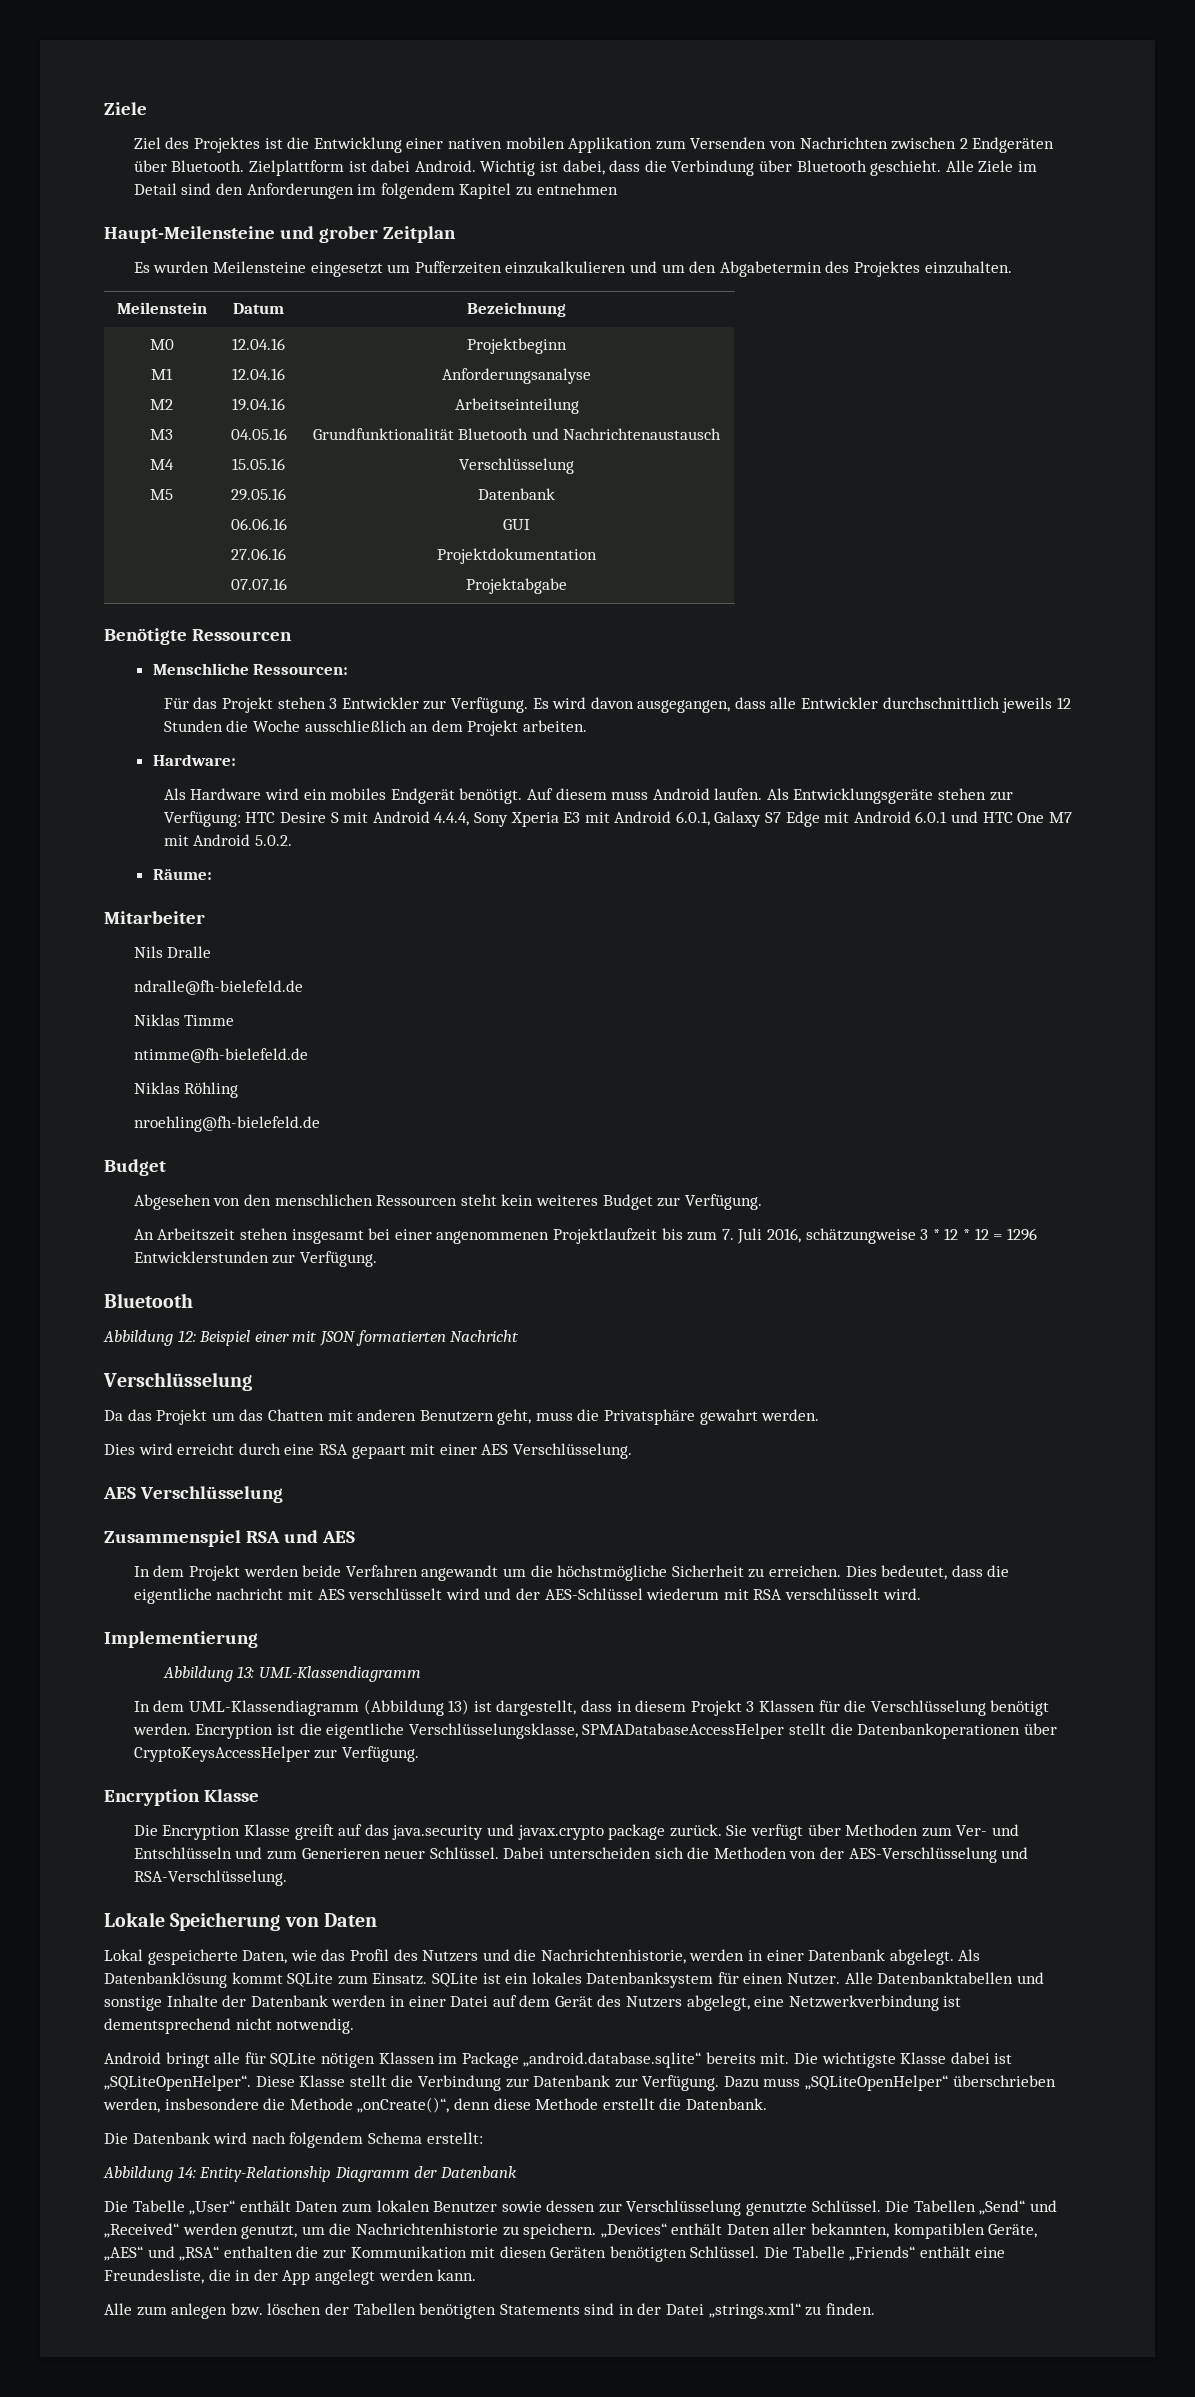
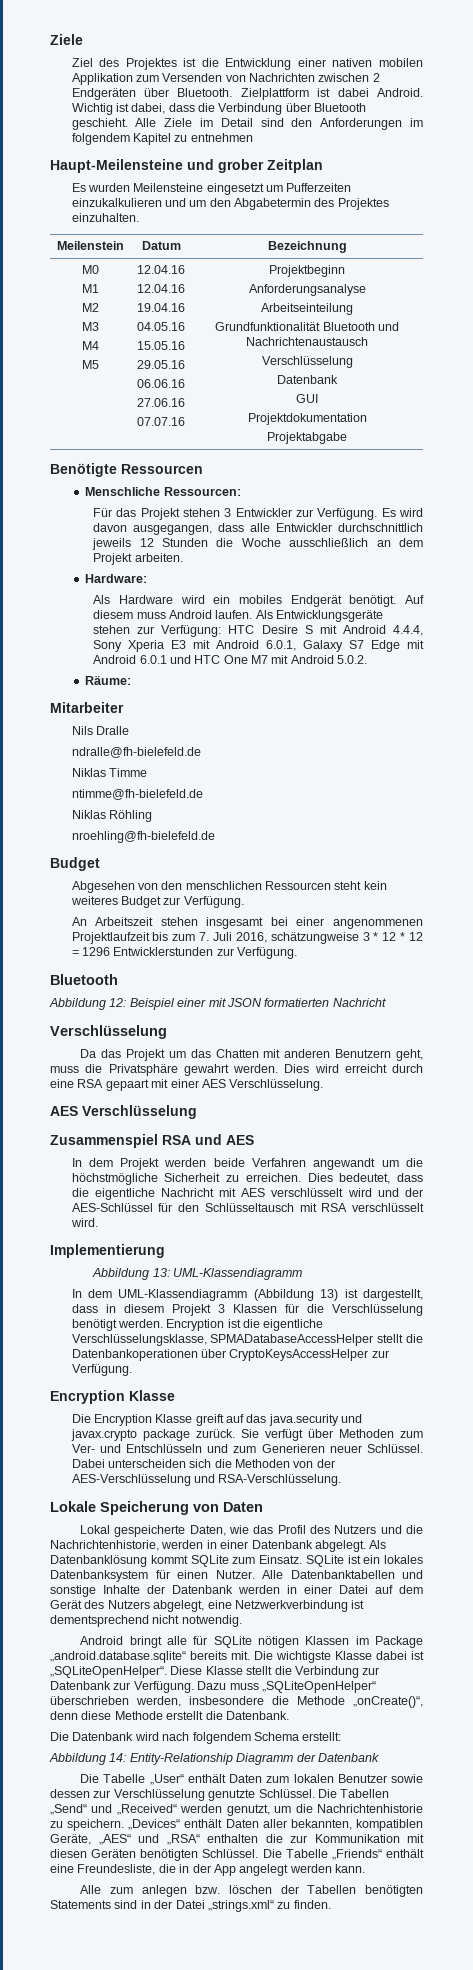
(820, 1415) // -> (278, 1068) none
[216,1588,284,1600] nachricht -> [160,1188,214,1197] Nachricht
[646,1588,720,1600] wiederum -> [158,1203,294,1212] für den Schlüsseltausch

